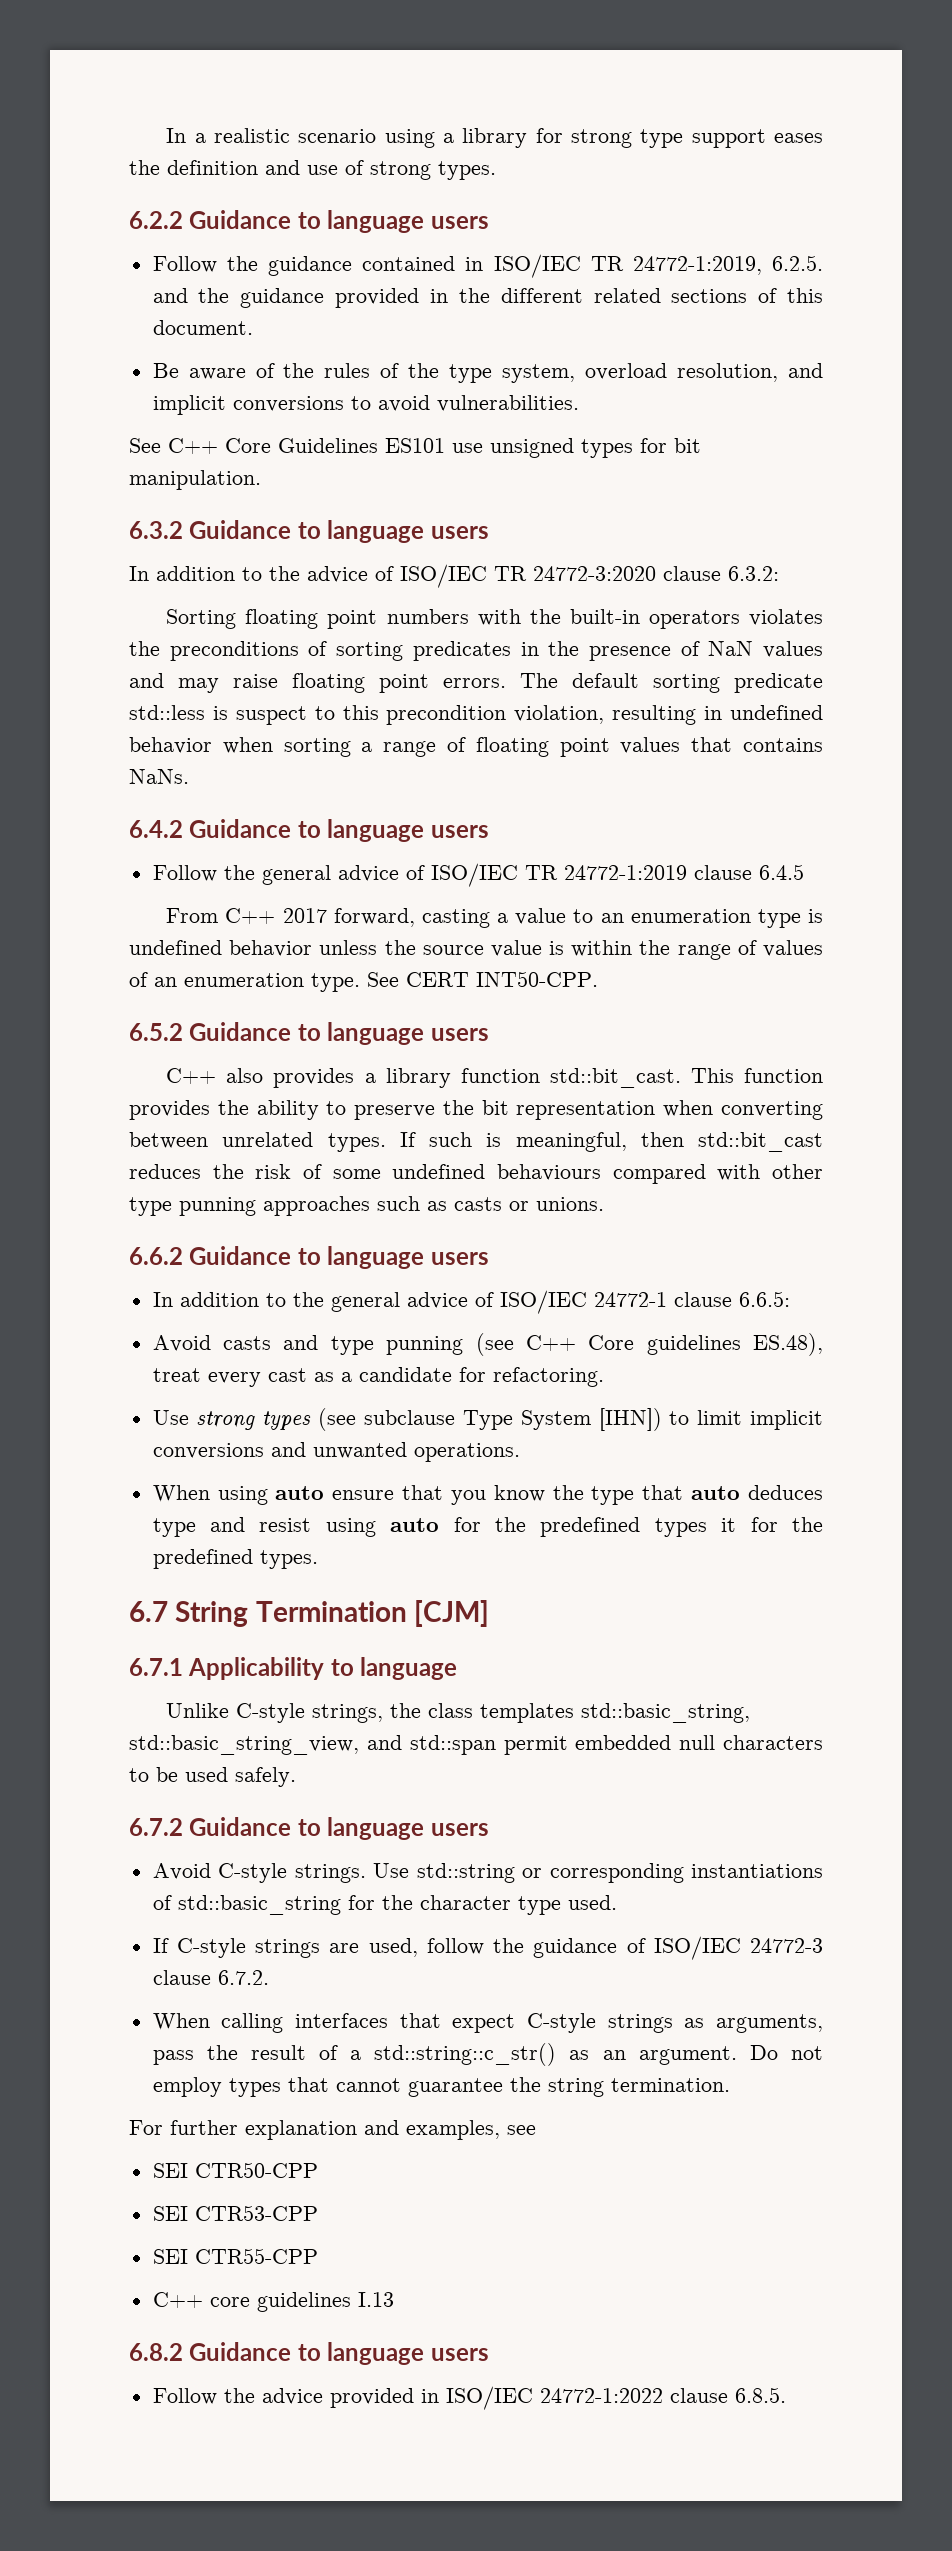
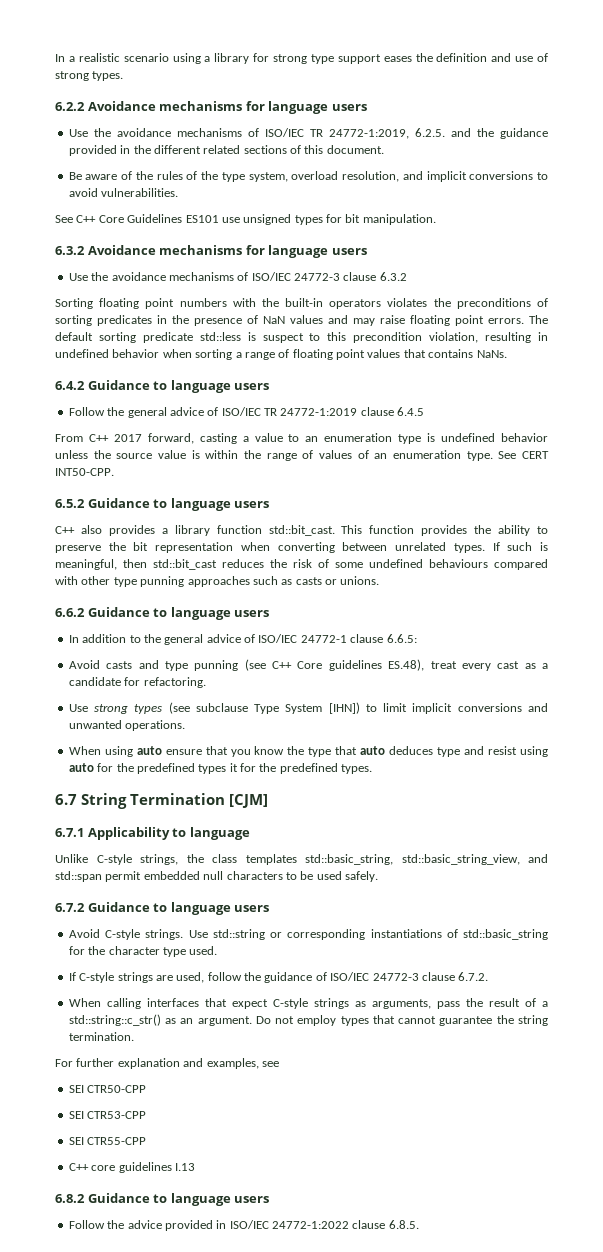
[189,210,489,233] [152,256,484,276] Guidance to language users // Follow the guidance contained in -> [87,101,367,114] [68,128,259,137] Avoidance mechanisms for language users // Use the avoidance mechanisms of
[189,520,489,543] [129,564,779,588] Guidance to language users // In addition to the advice of ISO/IEC TR 24772-3:2020 clause 6.3.2: -> [87,245,367,258] [68,272,407,281] Avoidance mechanisms for language users // Use the avoidance mechanisms of ISO/IEC 24772-3 clause 6.3.2

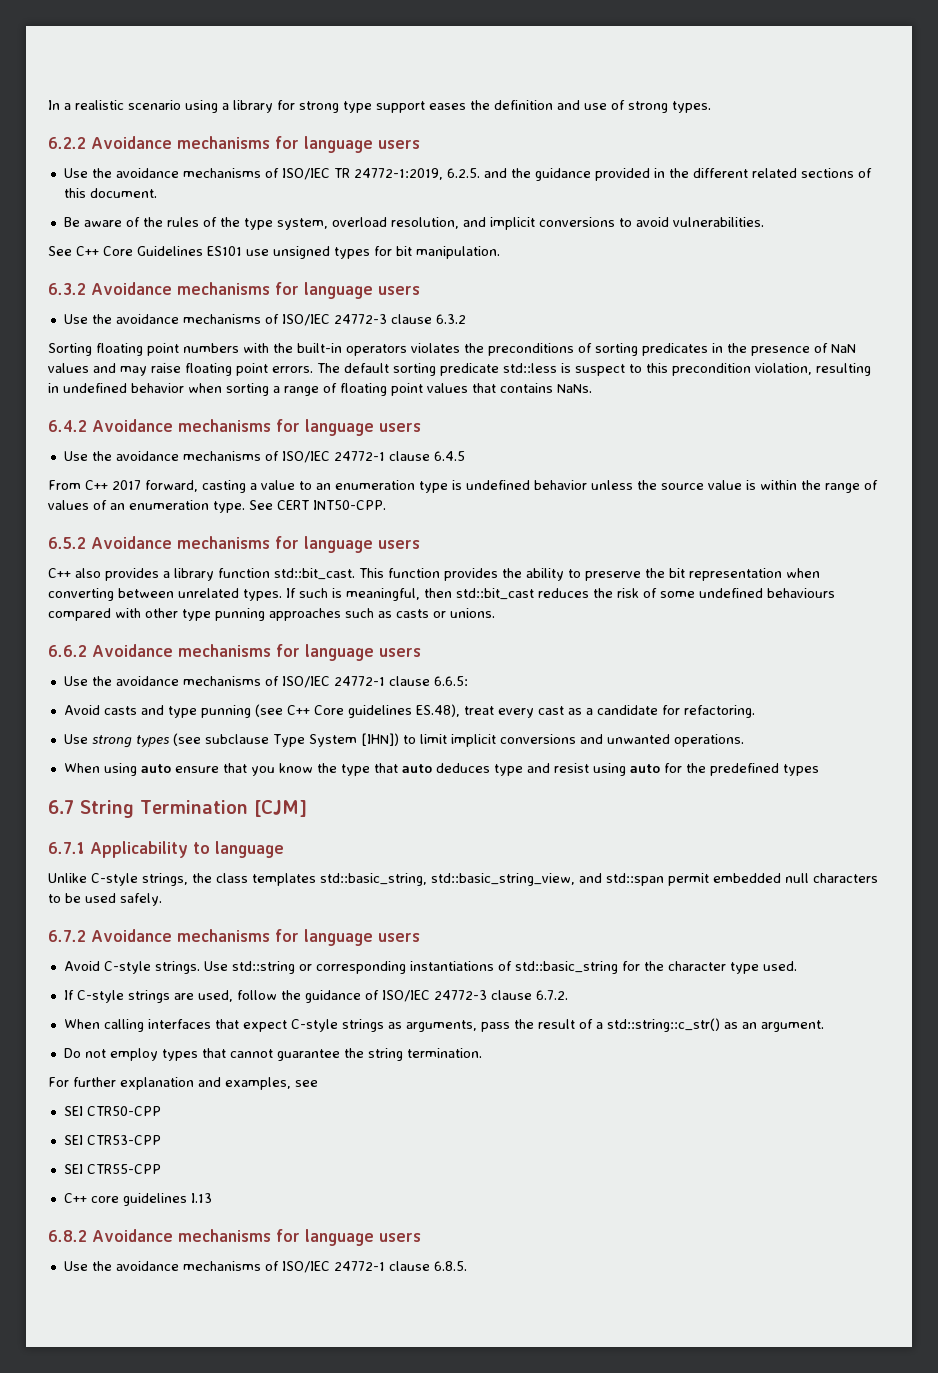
[87,380,270,393] [68,407,358,418] Guidance to language users // Follow the general advice of ISO/IEC TR 24772-1:2019 -> [92,419,421,436] [63,451,385,463] Avoidance mechanisms for language users // Use the avoidance mechanisms of ISO/IEC 24772-1
[87,498,168,508] Guidance to -> [91,536,299,549] Avoidance mechanisms for
[87,607,270,620] [68,634,241,645] Guidance to language users // In addition to the general advice -> [92,644,421,661] [63,676,261,686] Avoidance mechanisms for language users // Use the avoidance mechanisms
[229,763,373,774] it for the predefined types. -> (819, 770) none
[87,902,168,912] Guidance to -> [91,929,299,942] Avoidance mechanisms for
(252, 1021) none -> (824, 1026) //
[87,1193,270,1206] [68,1220,349,1231] Guidance to language users // Follow the advice provided in ISO/IEC 24772-1:2022 -> [92,1229,421,1246] [63,1261,385,1273] Avoidance mechanisms for language users // Use the avoidance mechanisms of ISO/IEC 24772-1

